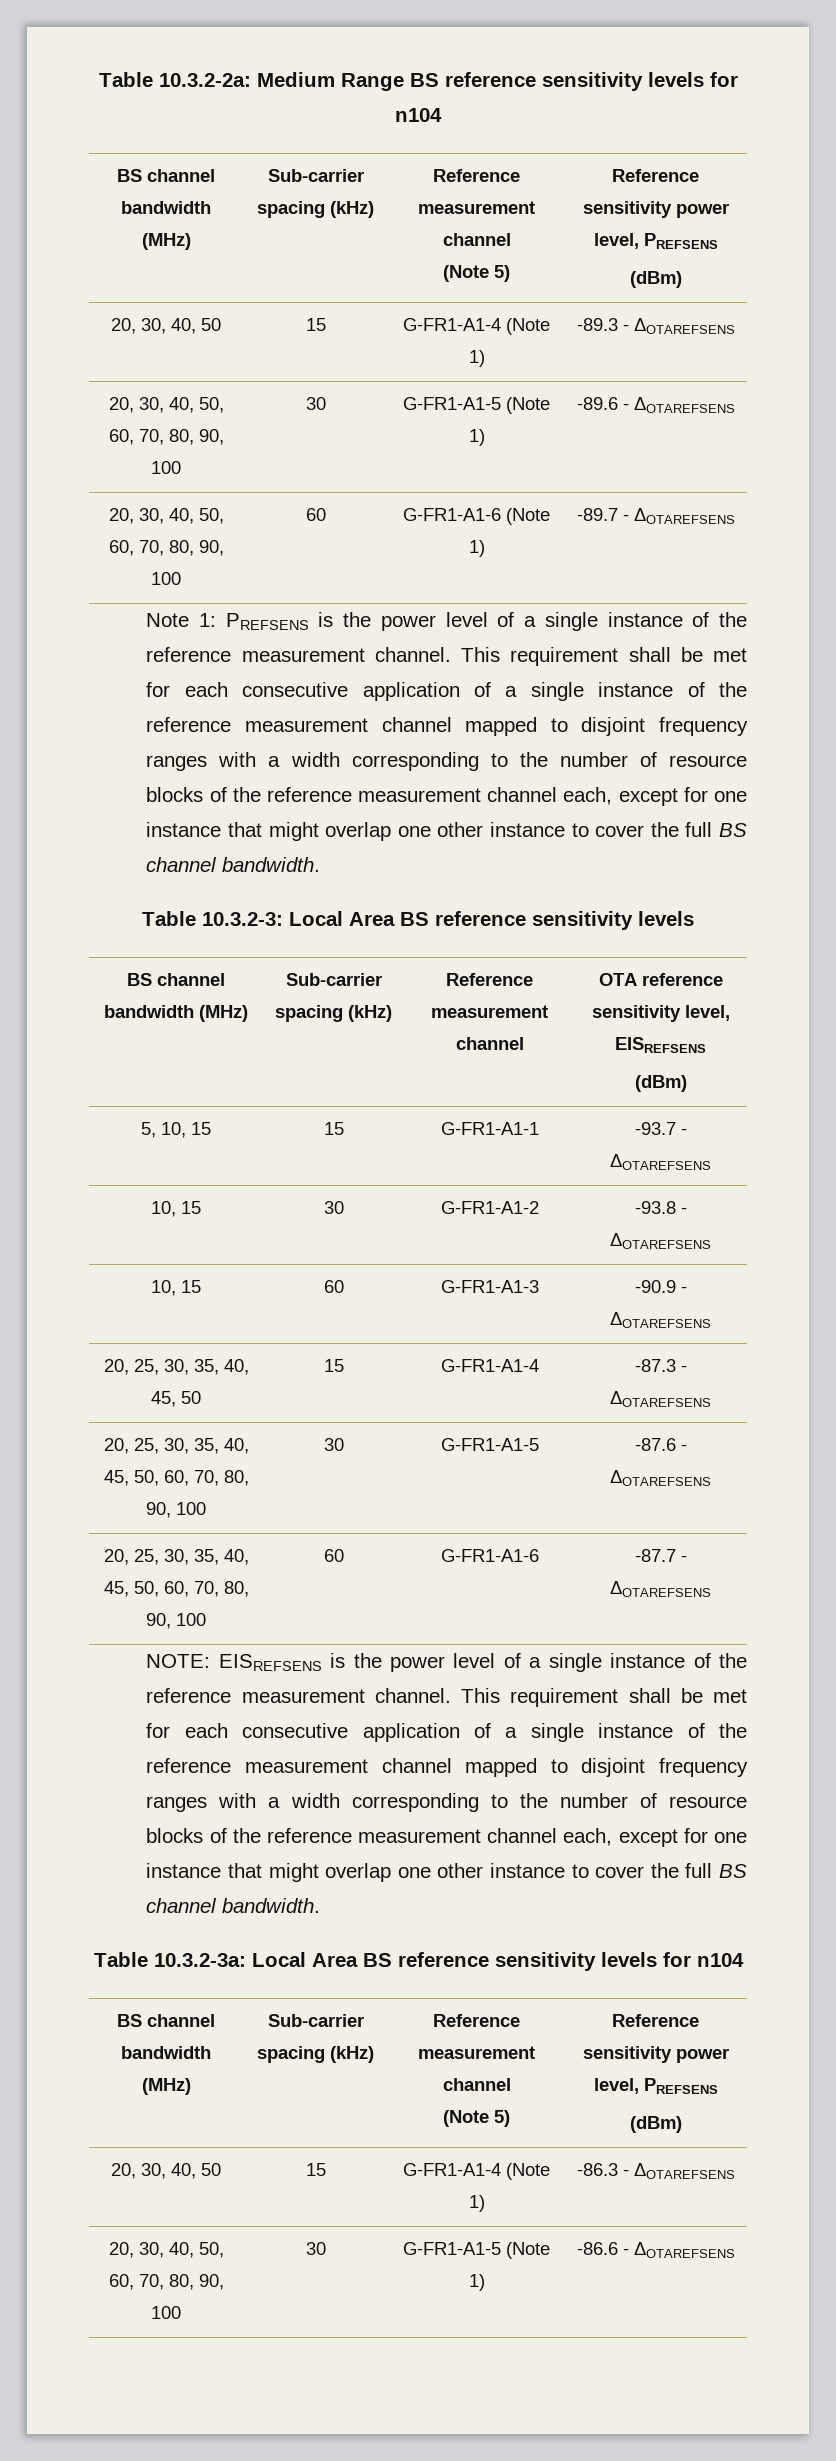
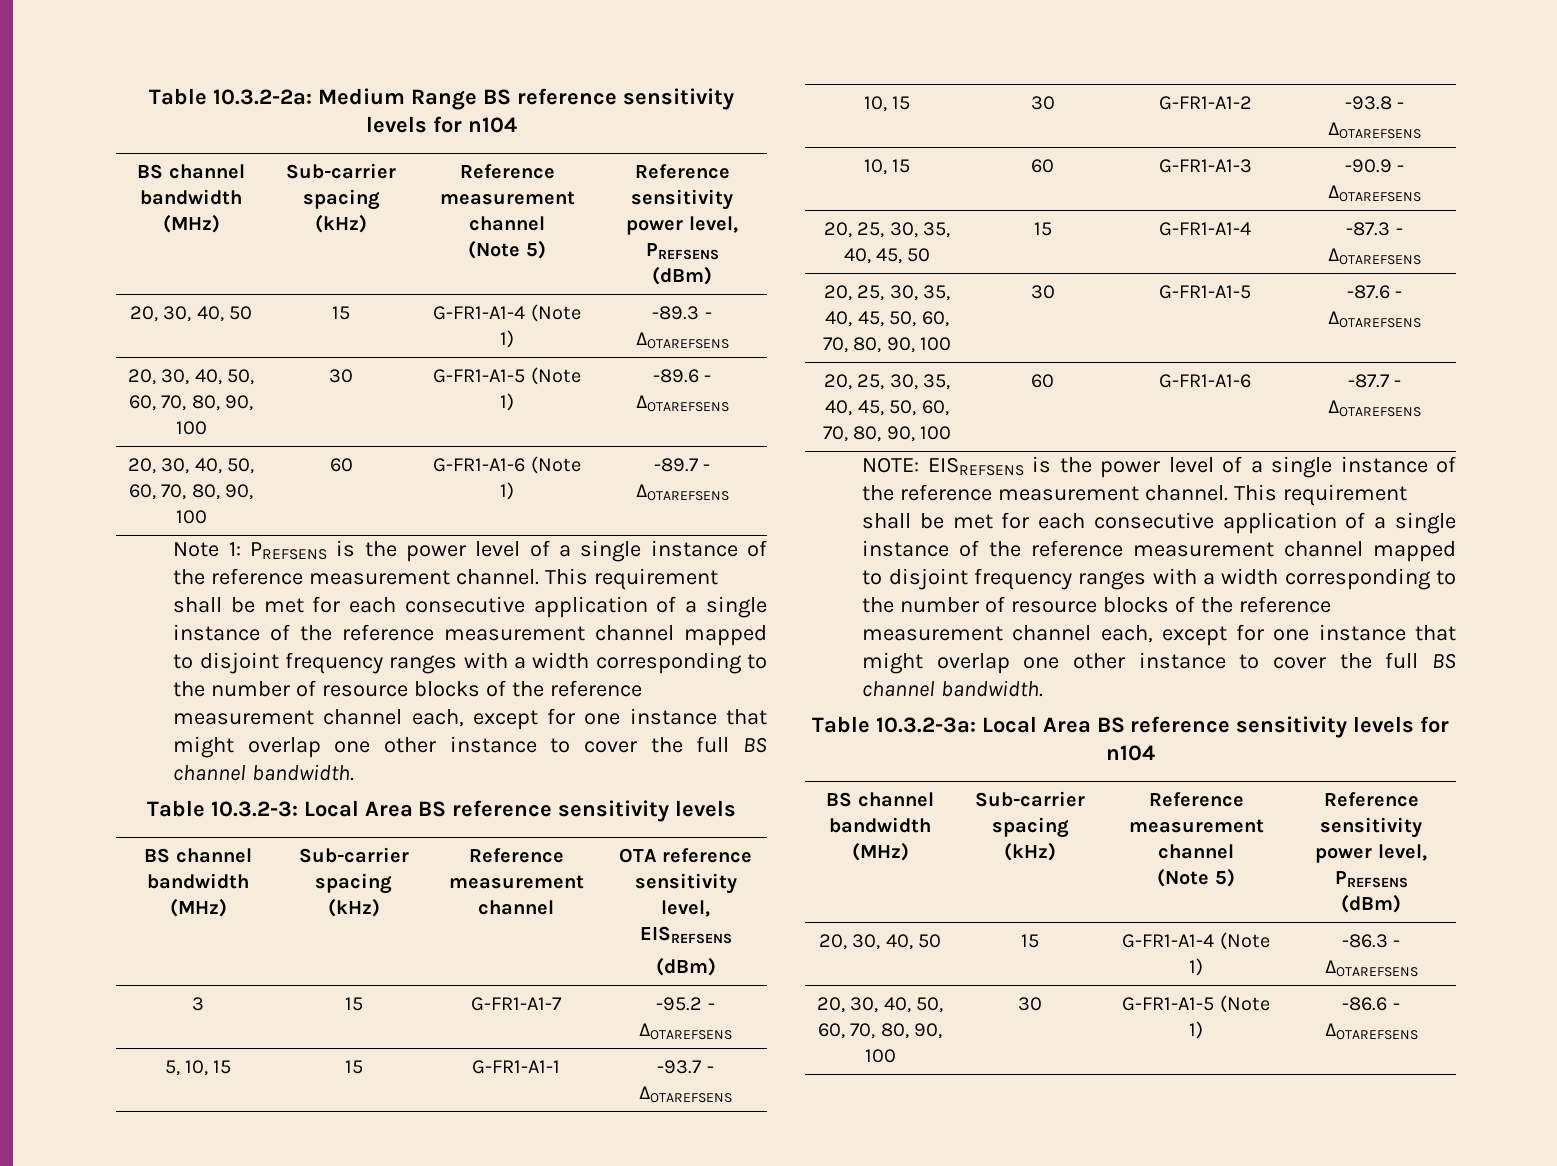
(687, 1083) none -> [192,997,204,1011] [344,997,363,1011] [471,997,562,1011] [656,997,715,1011] [639,1023,732,1040] // 3 | 15 | G-FR1-A1-7 | -95.2 - ΔOTAREFSENS

